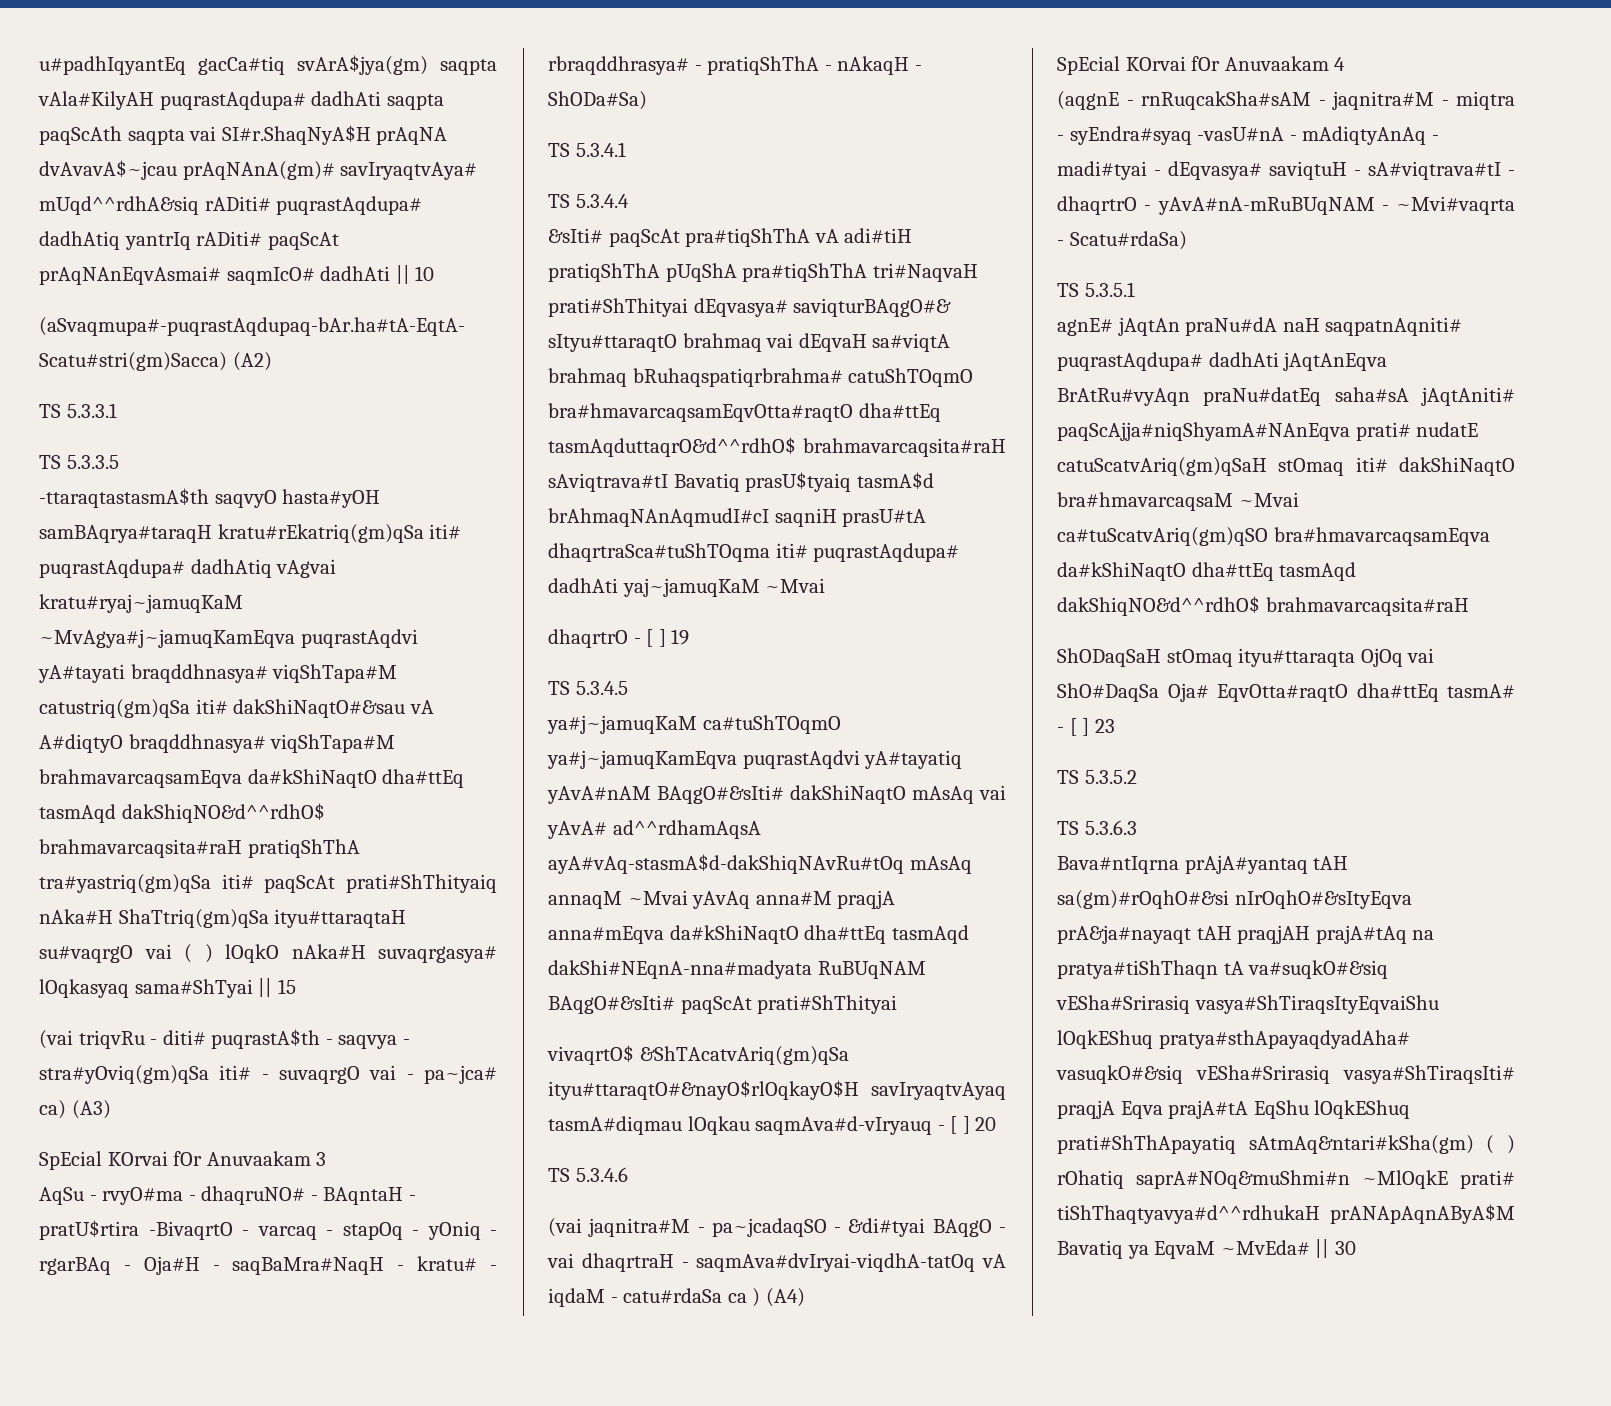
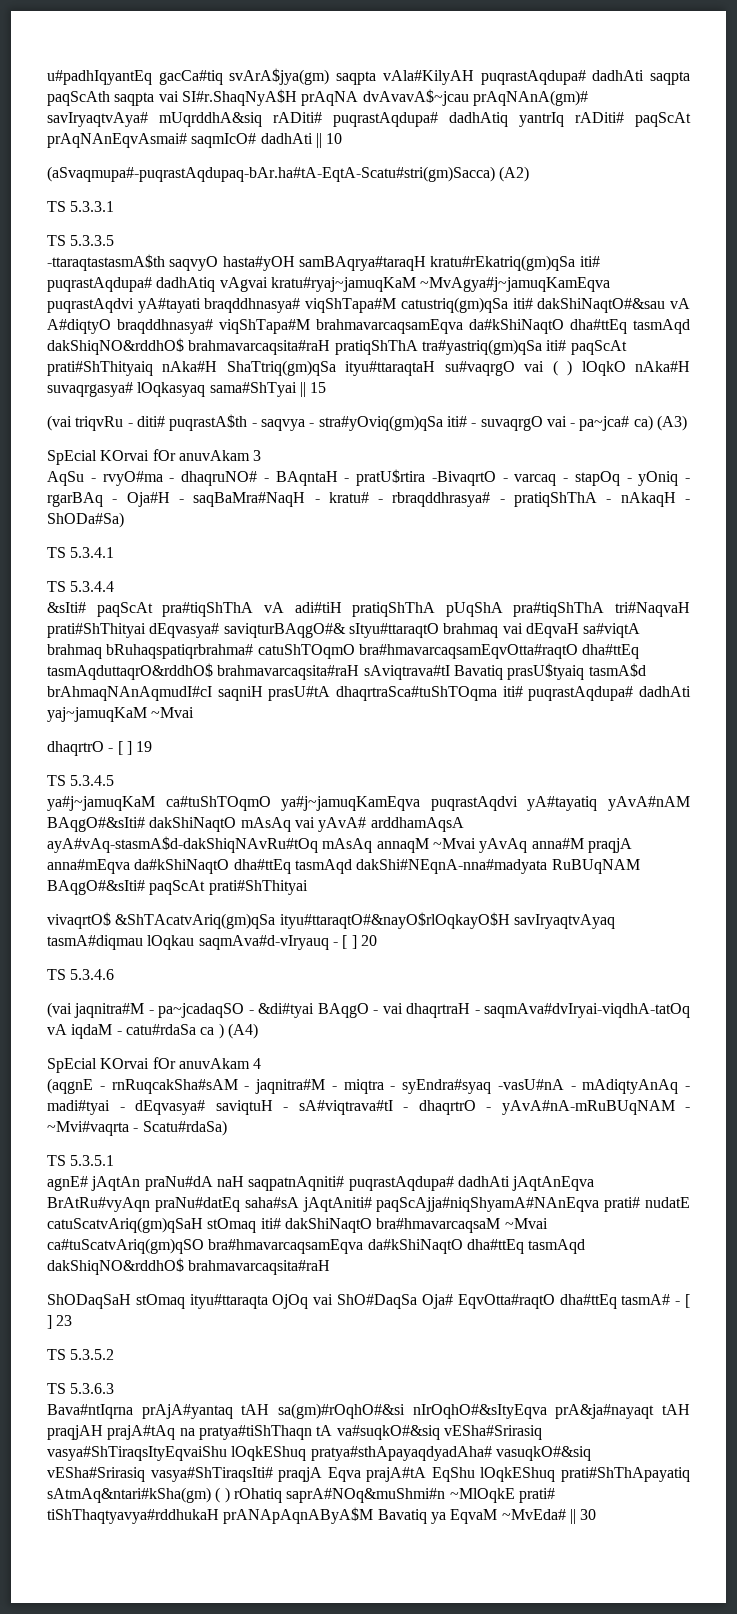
[39,196,199,215] mUqd^^rdhA&siq -> [159,112,262,127] mUqrddhA&siq
[121,803,325,823] dakShiqNO&d^^rdhO$ -> [47,338,184,355] dakShiqNO&rddhO$
[206,1151,311,1166] Anuvaakam -> [178,450,250,461] anuvAkam
[548,437,796,457] tasmAqduttaqrO&d^^rdhO$ -> [47,663,213,680] tasmAqduttaqrO&rddhO$
[612,820,761,839] ad^^rdhamAqsA -> [370,817,464,832] arddhamAqsA
[1224,56,1329,71] Anuvaakam -> [178,1058,250,1069] anuvAkam
[1057,596,1260,616] dakShiqNO&d^^rdhO$ -> [47,1258,184,1275] dakShiqNO&rddhO$
[1057,1205,1320,1224] tiShThaqtyavya#d^^rdhukaH -> [47,1509,219,1524] tiShThaqtyavya#rddhukaH

